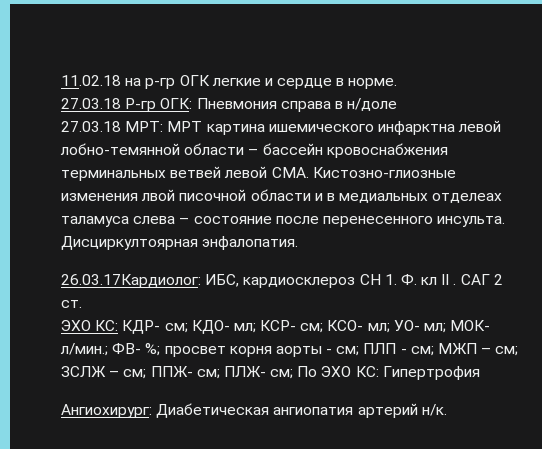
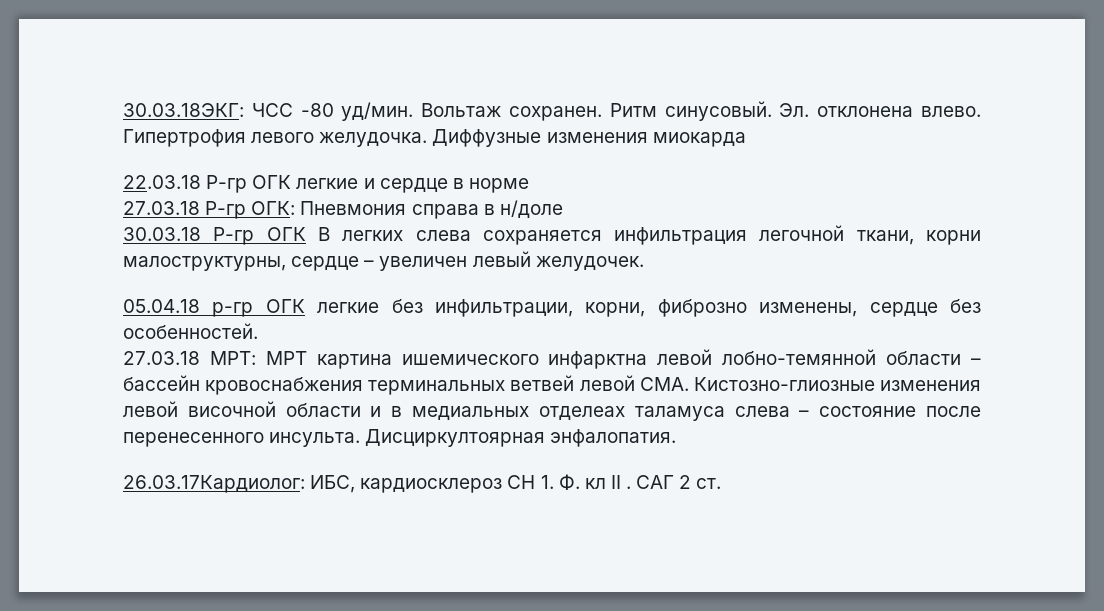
[61,75,176,89] 11.02.18 на р-гр -> [123,101,981,121] [123,129,746,147] [123,175,248,193] 30.03.18ЭКГ: ЧСС -80 уд/мин. Вольтаж сохранен. Ритм синусовый. Эл. отклонена влево. Гипертрофия левого желудочка. Диффузные изменения миокарда // 22.03.18 Р-гр
[348,78,398,89] норме. -> [468,178,529,193] норме
(398, 104) none -> [123,225,981,245] [123,251,644,271] [123,299,981,317] [123,323,258,339] // 30.03.18 Р-гр ОГК В легких слева сохраняется инфильтрация легочной ткани, корни малоструктурны, сердце – увеличен левый желудочек. // 05.04.18 р-гр ОГК легкие без инфильтрации, корни, фиброзно изменены, сердце без особенностей.
[141,189,247,201] лвой писочной -> [123,401,276,417] левой височной
[61,320,491,334] [60,343,519,357] [61,366,480,380] [61,403,447,418] // ЭХО КС: КДР- см; КДО- мл; КСР- см; КСО- мл; УО- мл; МОК- л/мин.; ФВ- %; просвет корня аорты - см; ПЛП - см; МЖП – см; ЗСЛЖ – см; ППЖ- см; ПЛЖ- см; По ЭХО КС: Гипертрофия // Ангиохирург: Диабетическая ангиопатия артерий н/к. -> (722, 483) none

